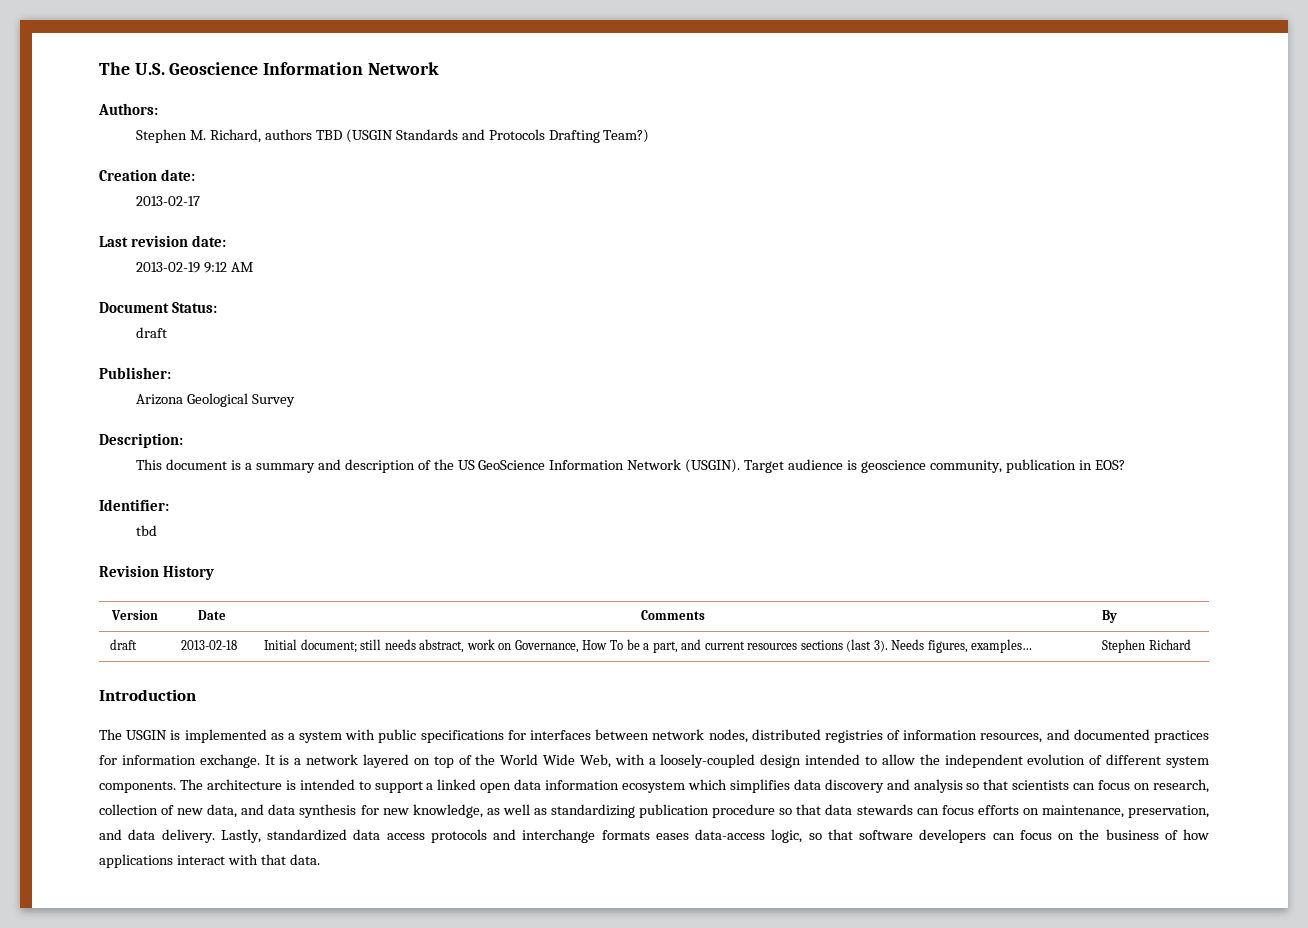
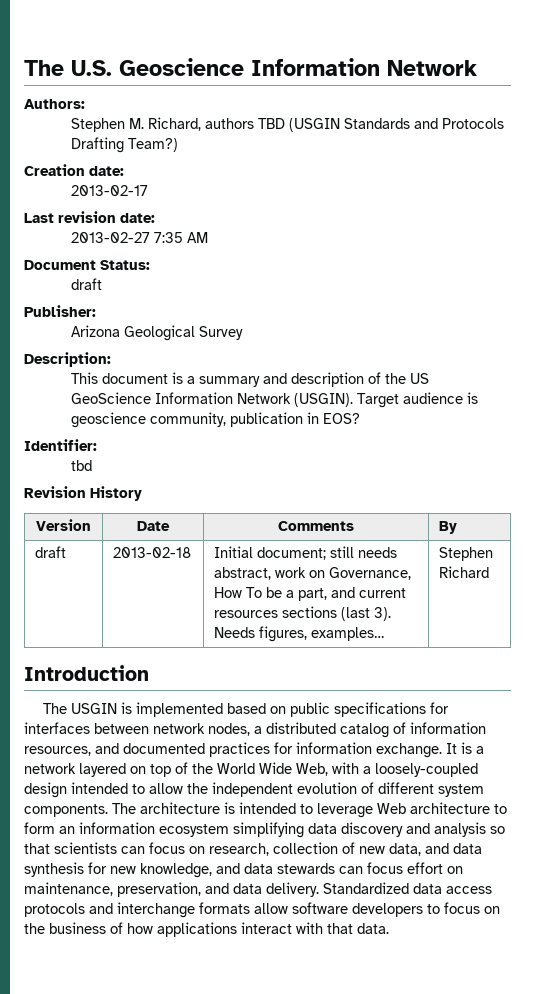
[136,262,228,273] 2013-02-19 9:12 -> [70,232,183,243] 2013-02-27 7:35
[270,729,376,743] as a system with -> [226,703,286,714] based on
[751,729,883,743] distributed registries -> [254,722,389,738] a distributed catalog
[374,779,790,793] support a linked open data information ecosystem which simplifies -> [317,802,507,818] [24,822,304,838] leverage Web architecture to form an information ecosystem simplifying
[486,804,822,818] as well as standardizing publication procedure so that -> [216,863,240,874] and
[977,805,1019,815] efforts -> [407,862,443,874] effort
[220,829,347,843] Lastly, standardized -> [323,882,409,894] Standardized
[655,829,853,843] eases data-access logic, so that -> [254,903,288,914] allow
[992,833,1015,840] can -> [427,904,440,914] to

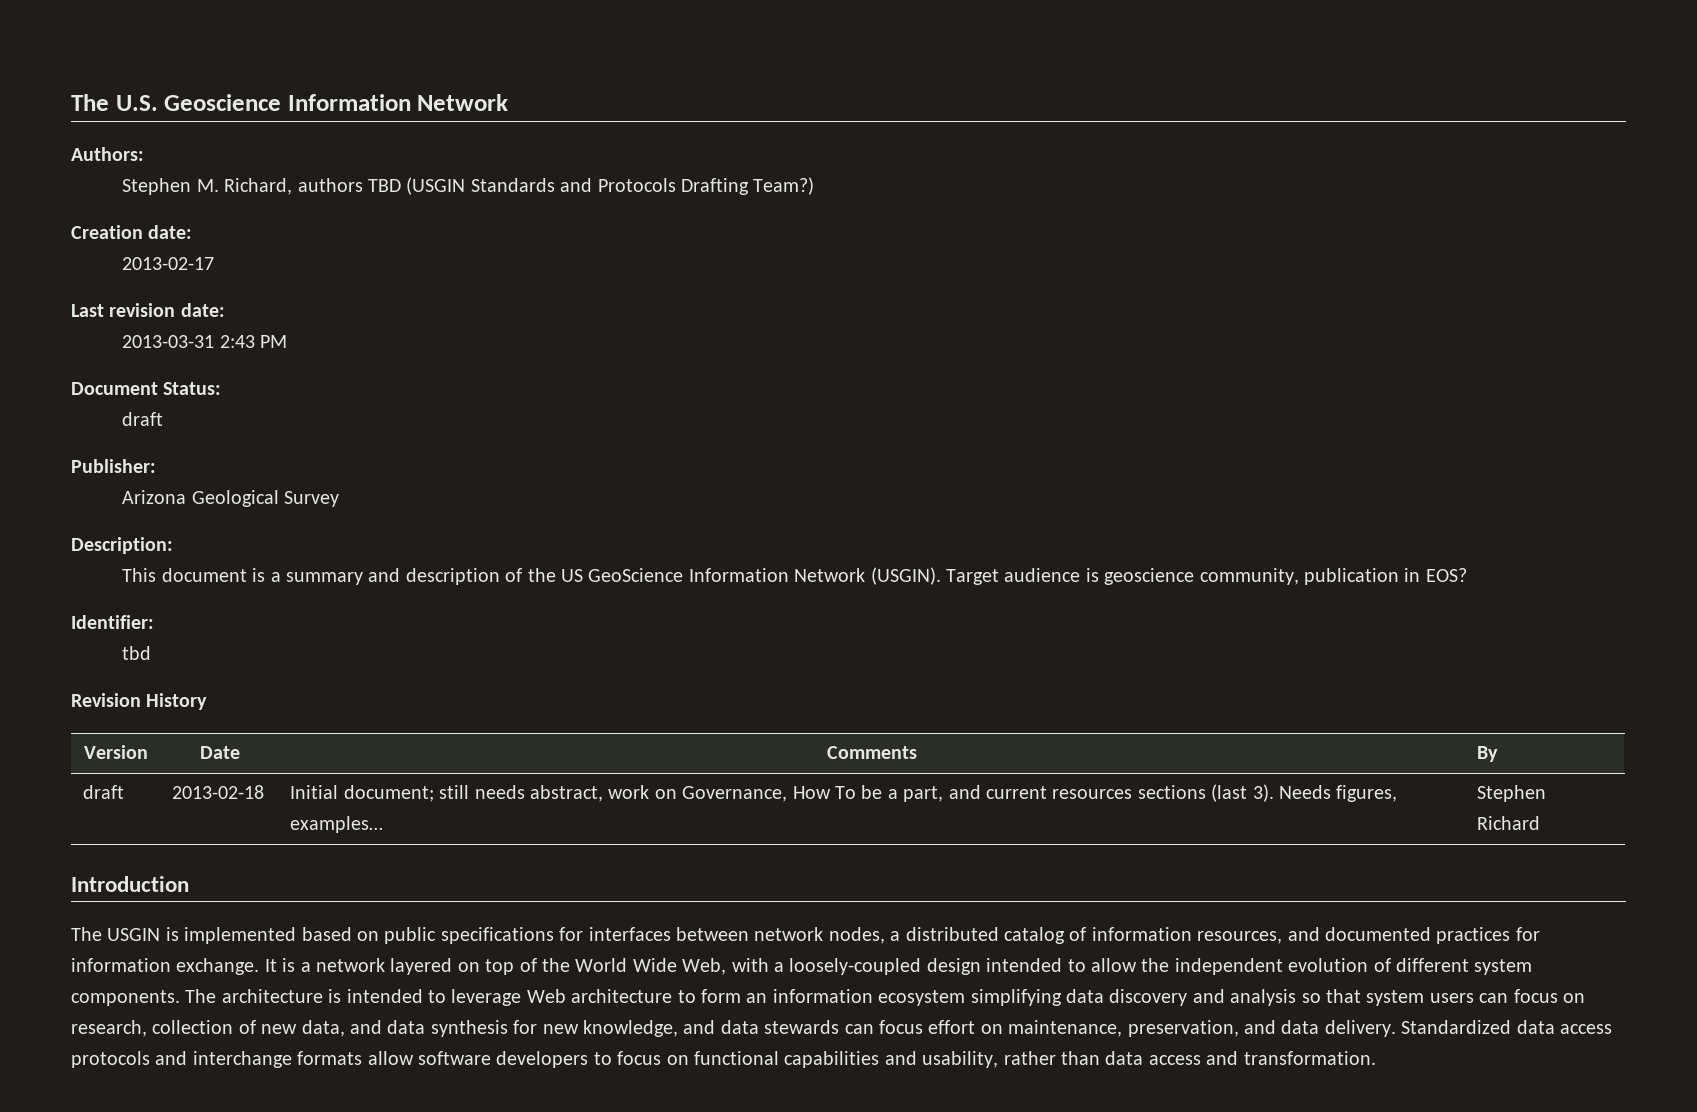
[70,232,208,243] 2013-02-27 7:35 AM -> [122,335,288,348] 2013-03-31 2:43 PM
[54,842,117,854] scientists -> [1366,990,1474,1006] system users
[24,922,389,937] the business of how applications interact with that data. -> [693,1051,1376,1068] functional capabilities and usability, rather than data access and transformation.

